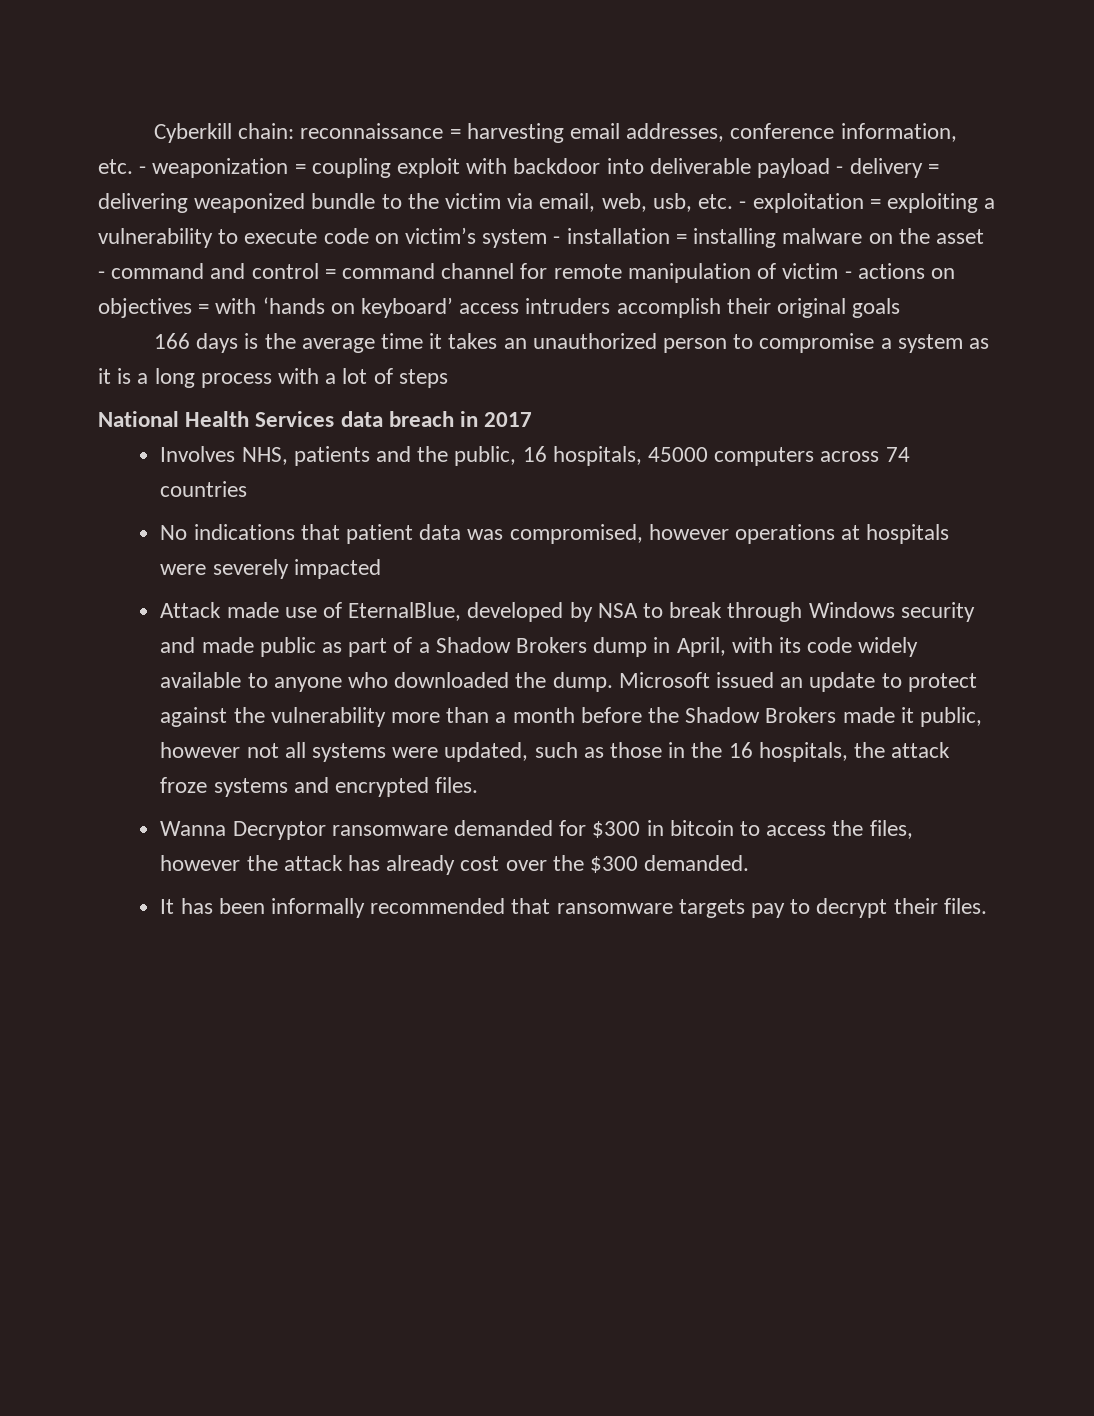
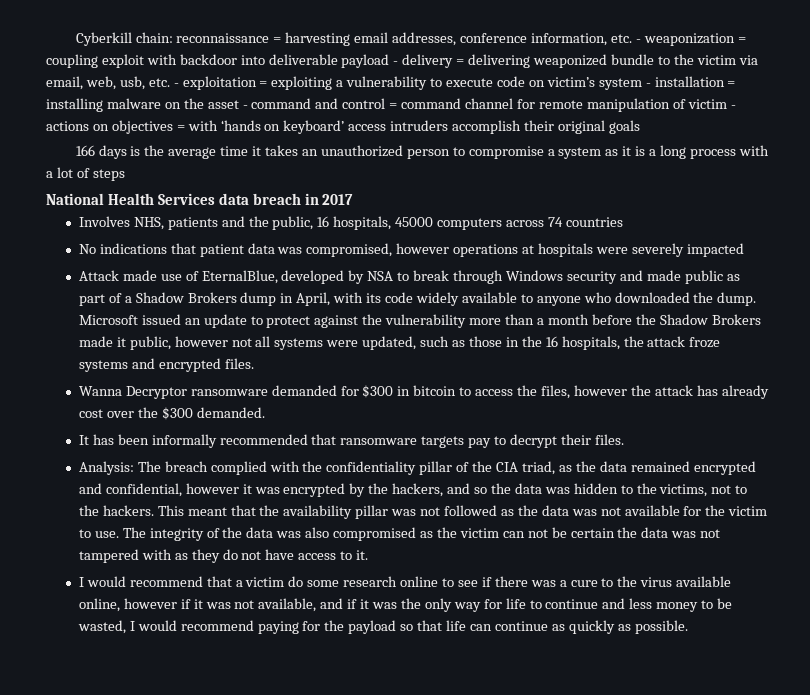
(987, 906) none -> [78,461,756,475] [78,483,748,497] [78,505,768,519] [78,527,721,541] [78,549,369,563] [78,576,732,587] [78,598,733,612] [77,620,688,634] // Analysis: The breach complied with the confidentiality pillar of the CIA triad, as the data remained encrypted and confidential, however it was encrypted by the hackers, and so the data was hidden to the victims, not to the hackers. This meant that the availability pillar was not followed as the data was not available for the victim to use. The integrity of the data was also compromised as the victim can not be certain the data was not tampered with as they do not have access to it. // I would recommend that a victim do some research online to see if there was a cure to the virus available online, however if it was not available, and if it was the only way for life to continue and less money to be wasted, I would recommend paying for the payload so that life can continue as quickly as possible.

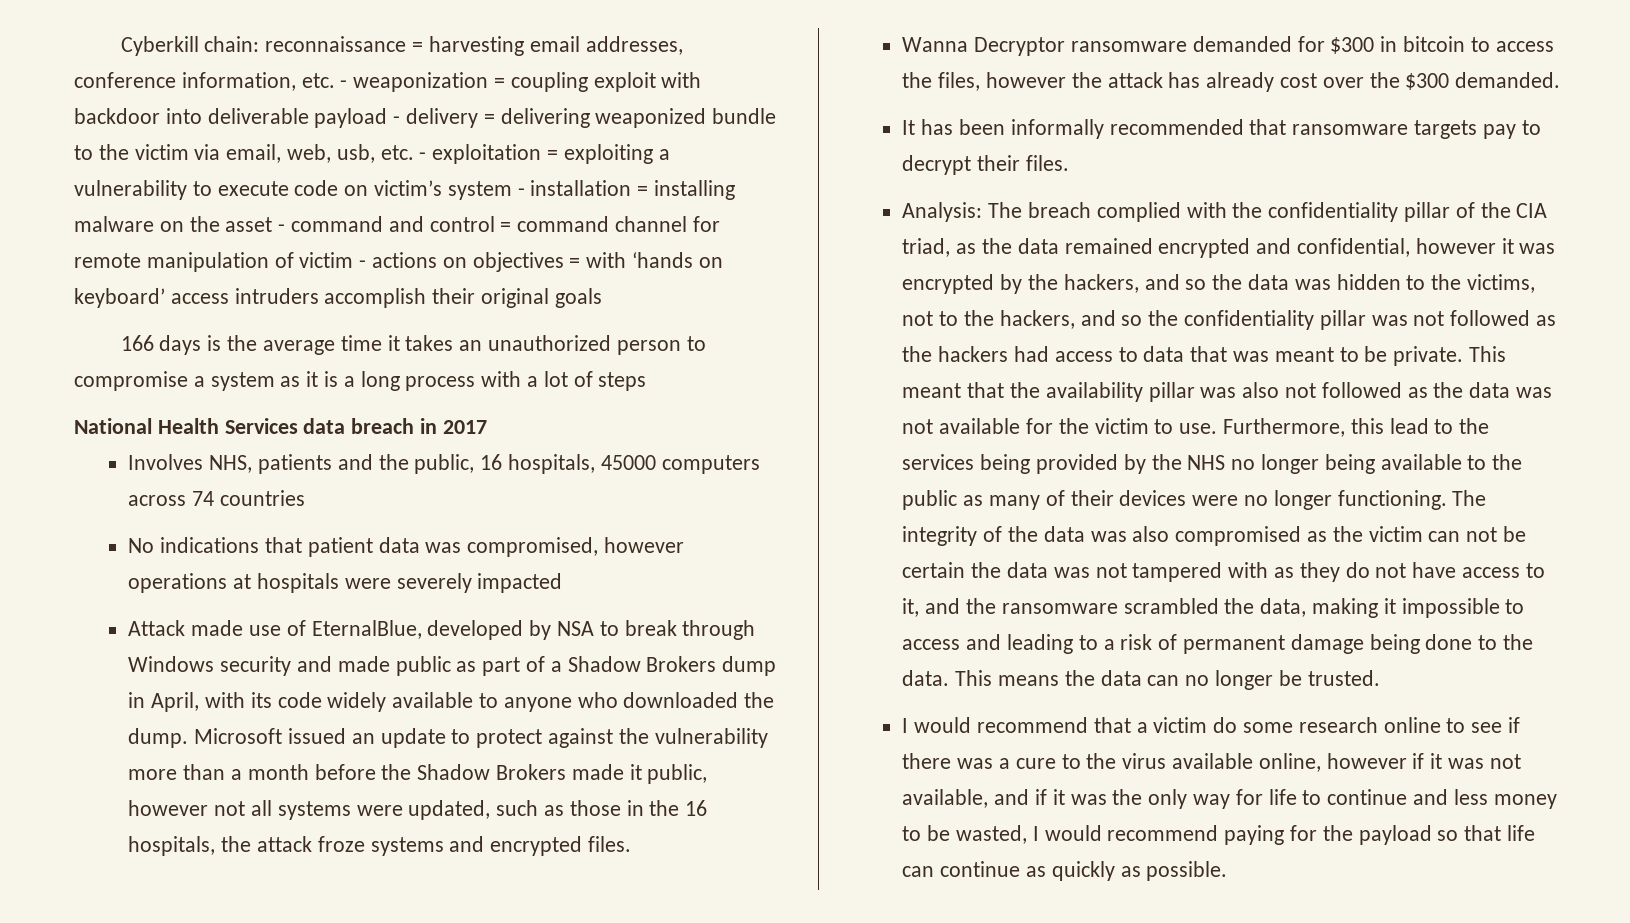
[102,505,154,516] hackers. -> [999,310,1557,330] [902,346,1464,366] hackers, and so the confidentiality pillar was not followed as the hackers had access to data that was meant to be private.
(417, 512) none -> [1242,382,1280,398] also
(119, 534) none -> [1223,418,1490,437] [902,454,1523,474] [902,490,1447,510] Furthermore, this lead to the services being provided by the NHS no longer being available to the public as many of their devices were no longer functioning.
[356,550,369,560] it. -> [902,598,1525,618] [902,634,1534,654] [902,670,1380,690] it, and the ransomware scrambled the data, making it impossible to access and leading to a risk of permanent damage being done to the data. This means the data can no longer be trusted.

